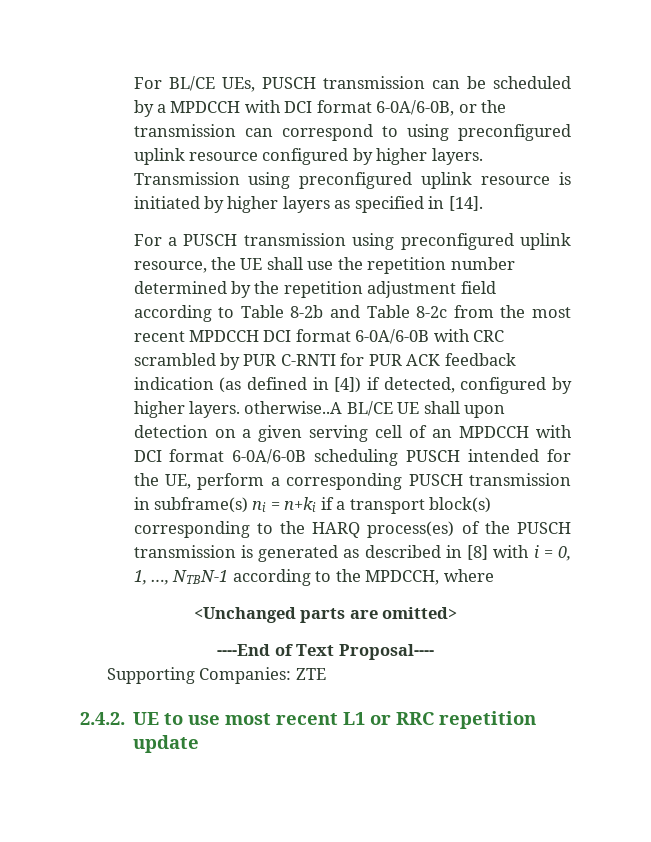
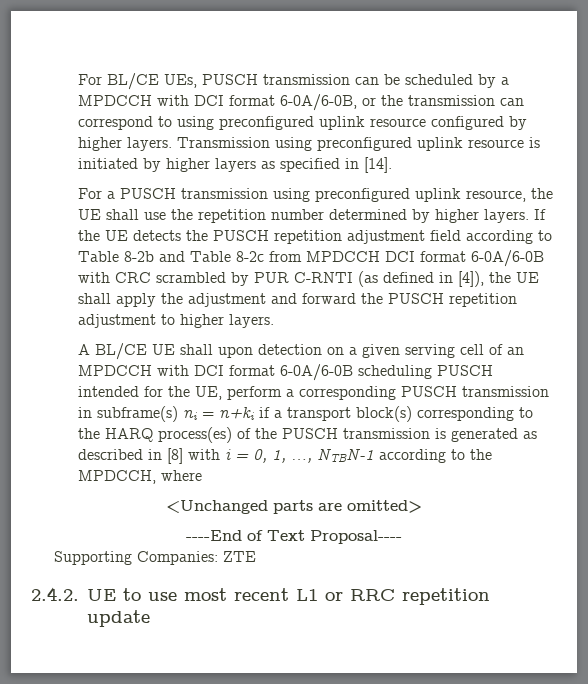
[254,281,280,294] the -> [434,209,546,223] [77,230,269,241] higher layers. If the UE detects the PUSCH
[500,305,571,318] [133,331,185,342] the most recent -> (302, 256) none
[340,353,516,366] [133,377,572,394] [133,401,343,418] for PUR ACK feedback indication (as defined in [4]) if detected, configured by higher layers. otherwise..A -> [357,271,539,287] [77,293,517,307] [77,314,274,328] [77,344,90,355] (as defined in [4]), the UE shall apply the adjustment and forward the PUSCH repetition adjustment to higher layers. // A

